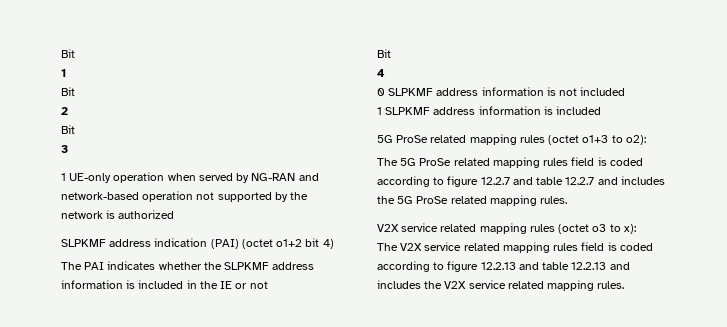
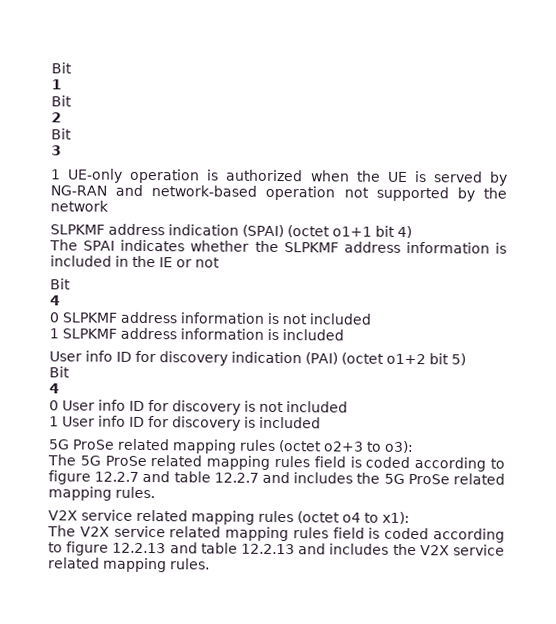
[167,173,196,181] when -> [206,169,427,183] is authorized when the UE is
[106,210,175,219] is authorized -> (109, 206) none
[210,239,303,249] (PAI) (octet o1+2 -> [242,224,372,238] (SPAI) (octet o1+1
[84,262,105,270] PAI -> [83,240,116,251] SPAI
(602, 110) none -> [49,350,466,366] [49,366,70,378] [49,383,60,394] [49,399,348,415] [49,415,321,431] // User info ID for discovery indication (PAI) (octet o1+2 bit 5) // Bit // 4 // 0 User info ID for discovery is not included // 1 User info ID for discovery is included
[582,135,646,145] o1+3 to o2): -> [323,440,414,454] o2+3 to o3):
[592,224,636,234] o3 to x): -> [342,511,410,524] o4 to x1):

